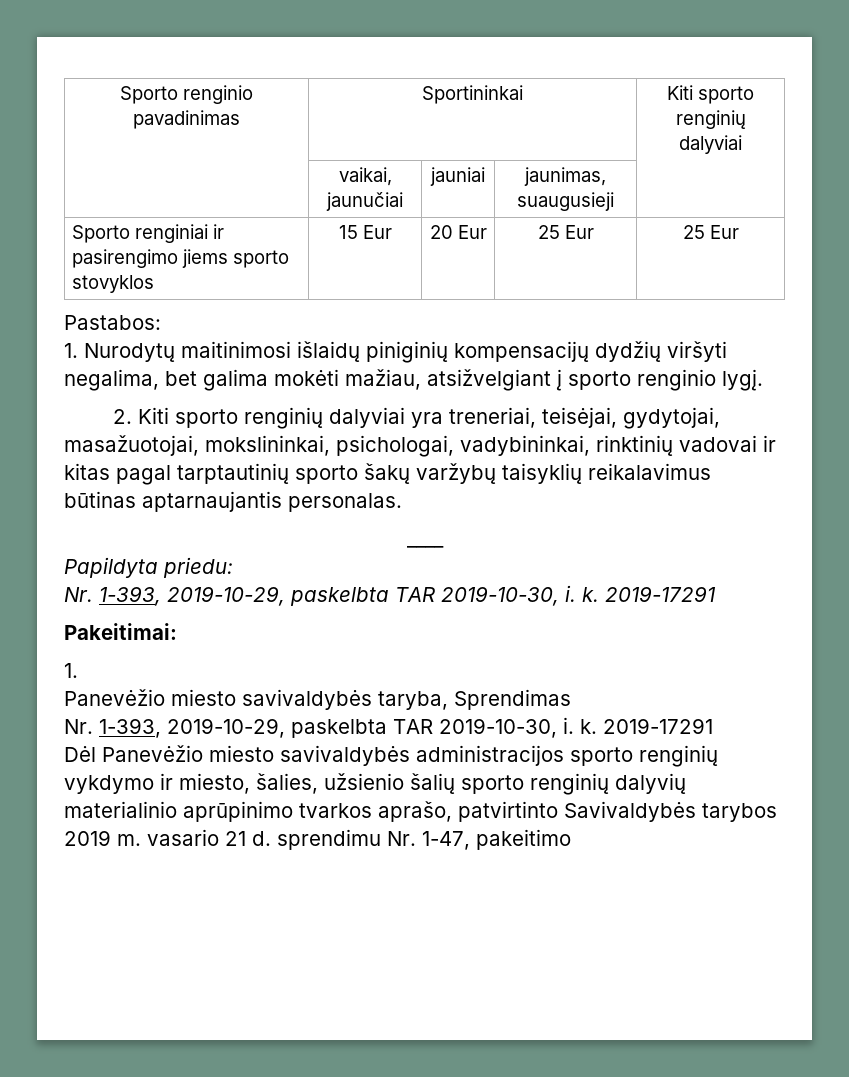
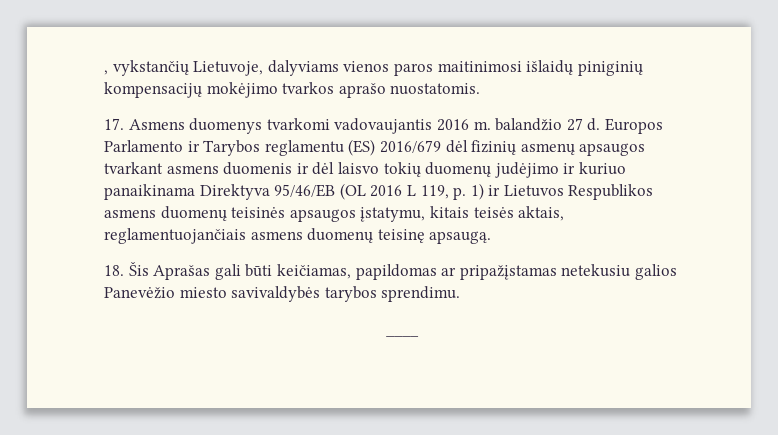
[120,85,253,104] [133,110,240,129] [422,85,523,104] [666,85,754,104] [675,110,746,129] [678,135,742,154] [338,167,392,186] [326,192,403,211] [430,167,485,186] [524,167,606,186] [517,192,614,211] [72,224,225,243] [72,249,290,268] [72,275,155,293] [338,225,392,239] [429,225,487,239] [537,225,594,239] [682,225,739,239] [64,315,161,330] [64,341,727,363] [64,369,763,391] [112,407,720,429] [64,435,776,457] [64,463,711,485] [64,491,402,512] [406,546,444,548] [64,557,233,578] [64,585,716,606] [64,623,177,640] [64,663,78,678] [64,689,571,710] [64,717,713,738] [64,745,718,767] [64,773,686,795] [64,801,777,822] [64,829,571,850] Sporto renginio pavadinimas | Sportininkai | Kiti sporto renginių dalyviai // | vaikai, jaunučiai | jauniai | jaunimas, suaugusieji | // Sporto renginiai ir pasirengimo jiems sporto stovyklos | 15 Eur | 20 Eur | 25 Eur | 25 Eur // Pastabos: // 1. Nurodytų maitinimosi išlaidų piniginių kompensacijų dydžių viršyti negalima, bet galima mokėti mažiau, atsižvelgiant į sporto renginio lygį. // 2. Kiti sporto renginių dalyviai yra treneriai, teisėjai, gydytojai, masažuotojai, mokslininkai, psichologai, vadybininkai, rinktinių vadovai ir kitas pagal tarptautinių sporto šakų varžybų taisyklių reikalavimus būtinas aptarnaujantis personalas. // ____ // Papildyta priedu: // Nr. 1-393, 2019-10-29, paskelbta TAR 2019-10-30, i. k. 2019-17291 // Pakeitimai: // 1. // Panevėžio miesto savivaldybės taryba, Sprendimas // Nr. 1-393, 2019-10-29, paskelbta TAR 2019-10-30, i. k. 2019-17291 // Dėl Panevėžio miesto savivaldybės administracijos sporto renginių vykdymo ir miesto, šalies, užsienio šalių sporto renginių dalyvių materialinio aprūpinimo tvarkos aprašo, patvirtinto Savivaldybės tarybos 2019 m. vasario 21 d. sprendimu Nr. 1-47, pakeitimo -> [104,60,643,76] [104,82,481,98] [104,118,663,134] [104,139,646,156] [104,162,626,178] [104,183,654,200] [104,206,565,222] [104,228,492,244] [104,262,677,280] [104,286,461,302] [386,334,419,337] , vykstančių Lietuvoje, dalyviams vienos paros maitinimosi išlaidų piniginių kompensacijų mokėjimo tvarkos aprašo nuostatomis. // 17. Asmens duomenys tvarkomi vadovaujantis 2016 m. balandžio 27 d. Europos Parlamento ir Tarybos reglamentu (ES) 2016/679 dėl fizinių asmenų apsaugos tvarkant asmens duomenis ir dėl laisvo tokių duomenų judėjimo ir kuriuo panaikinama Direktyva 95/46/EB (OL 2016 L 119, p. 1) ir Lietuvos Respublikos asmens duomenų teisinės apsaugos įstatymu, kitais teisės aktais, reglamentuojančiais asmens duomenų teisinę apsaugą. // 18. Šis Aprašas gali būti keičiamas, papildomas ar pripažįstamas netekusiu galios Panevėžio miesto savivaldybės tarybos sprendimu. // ____

